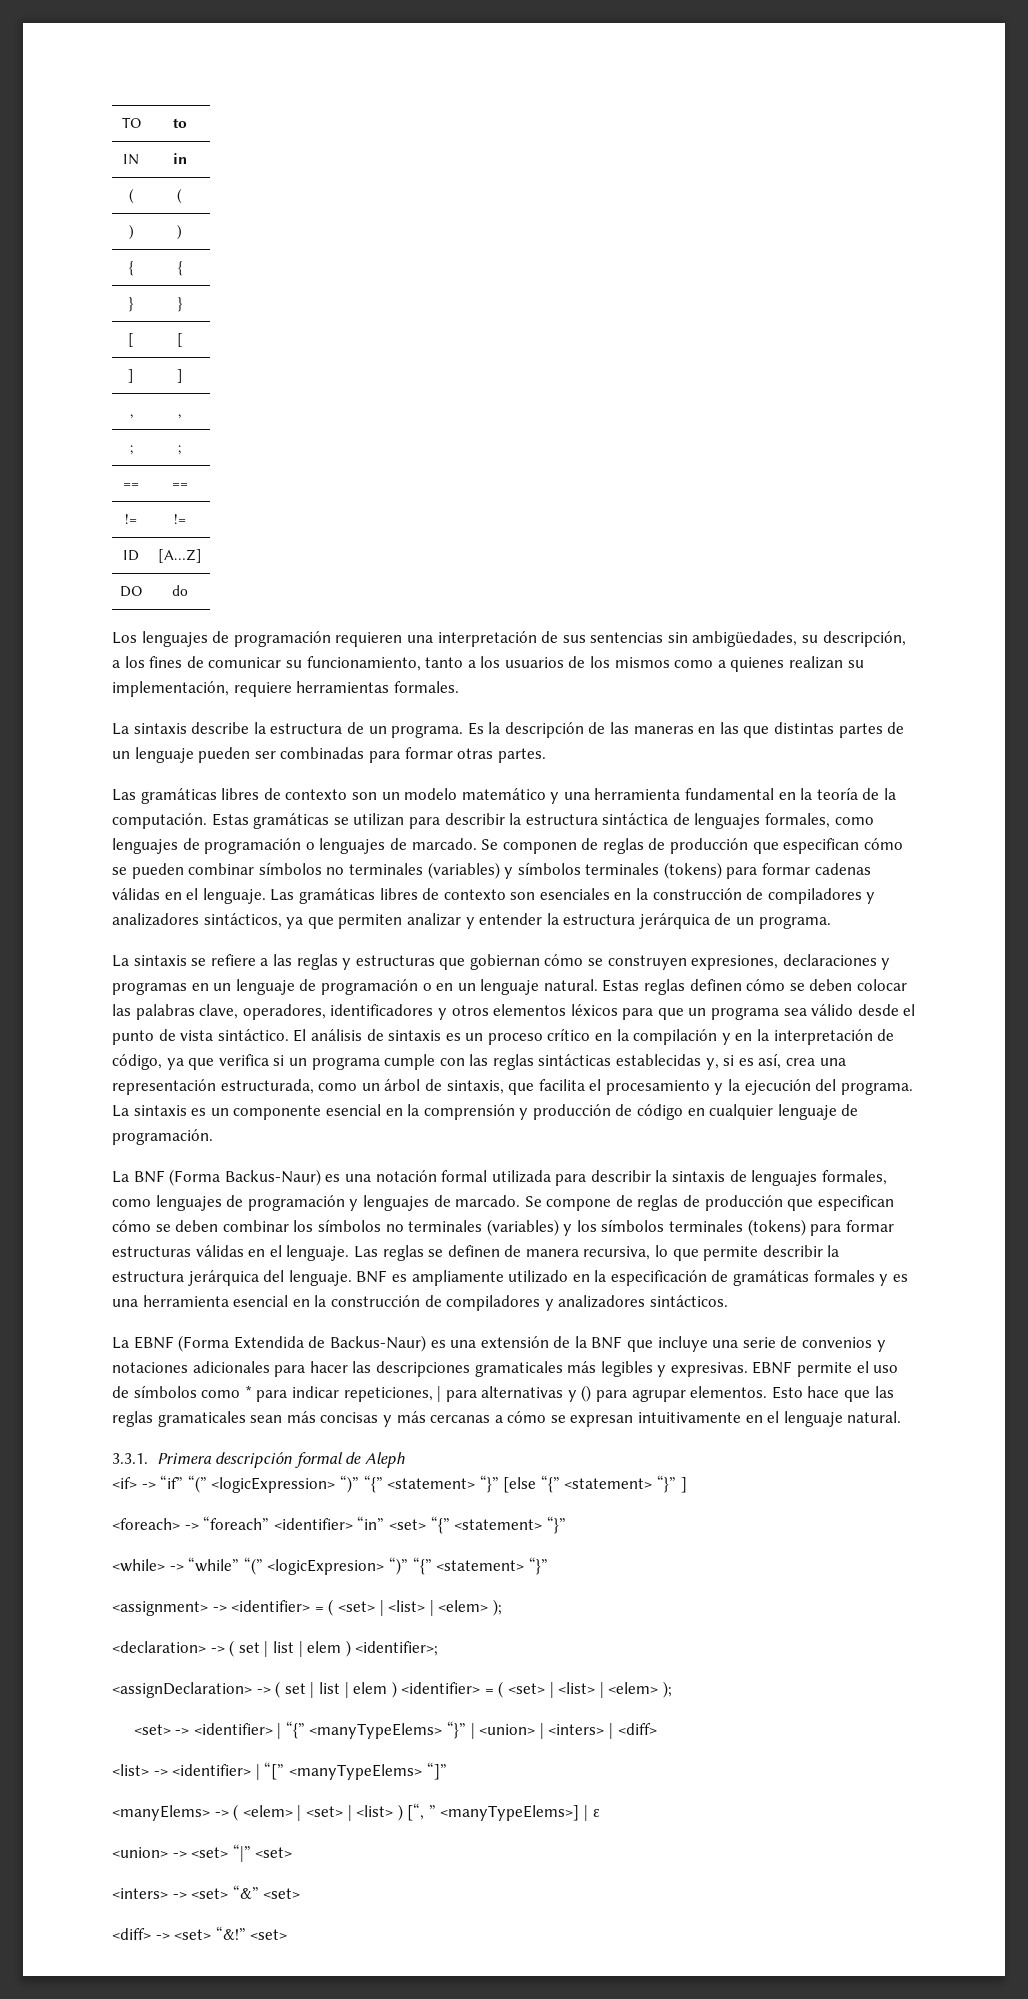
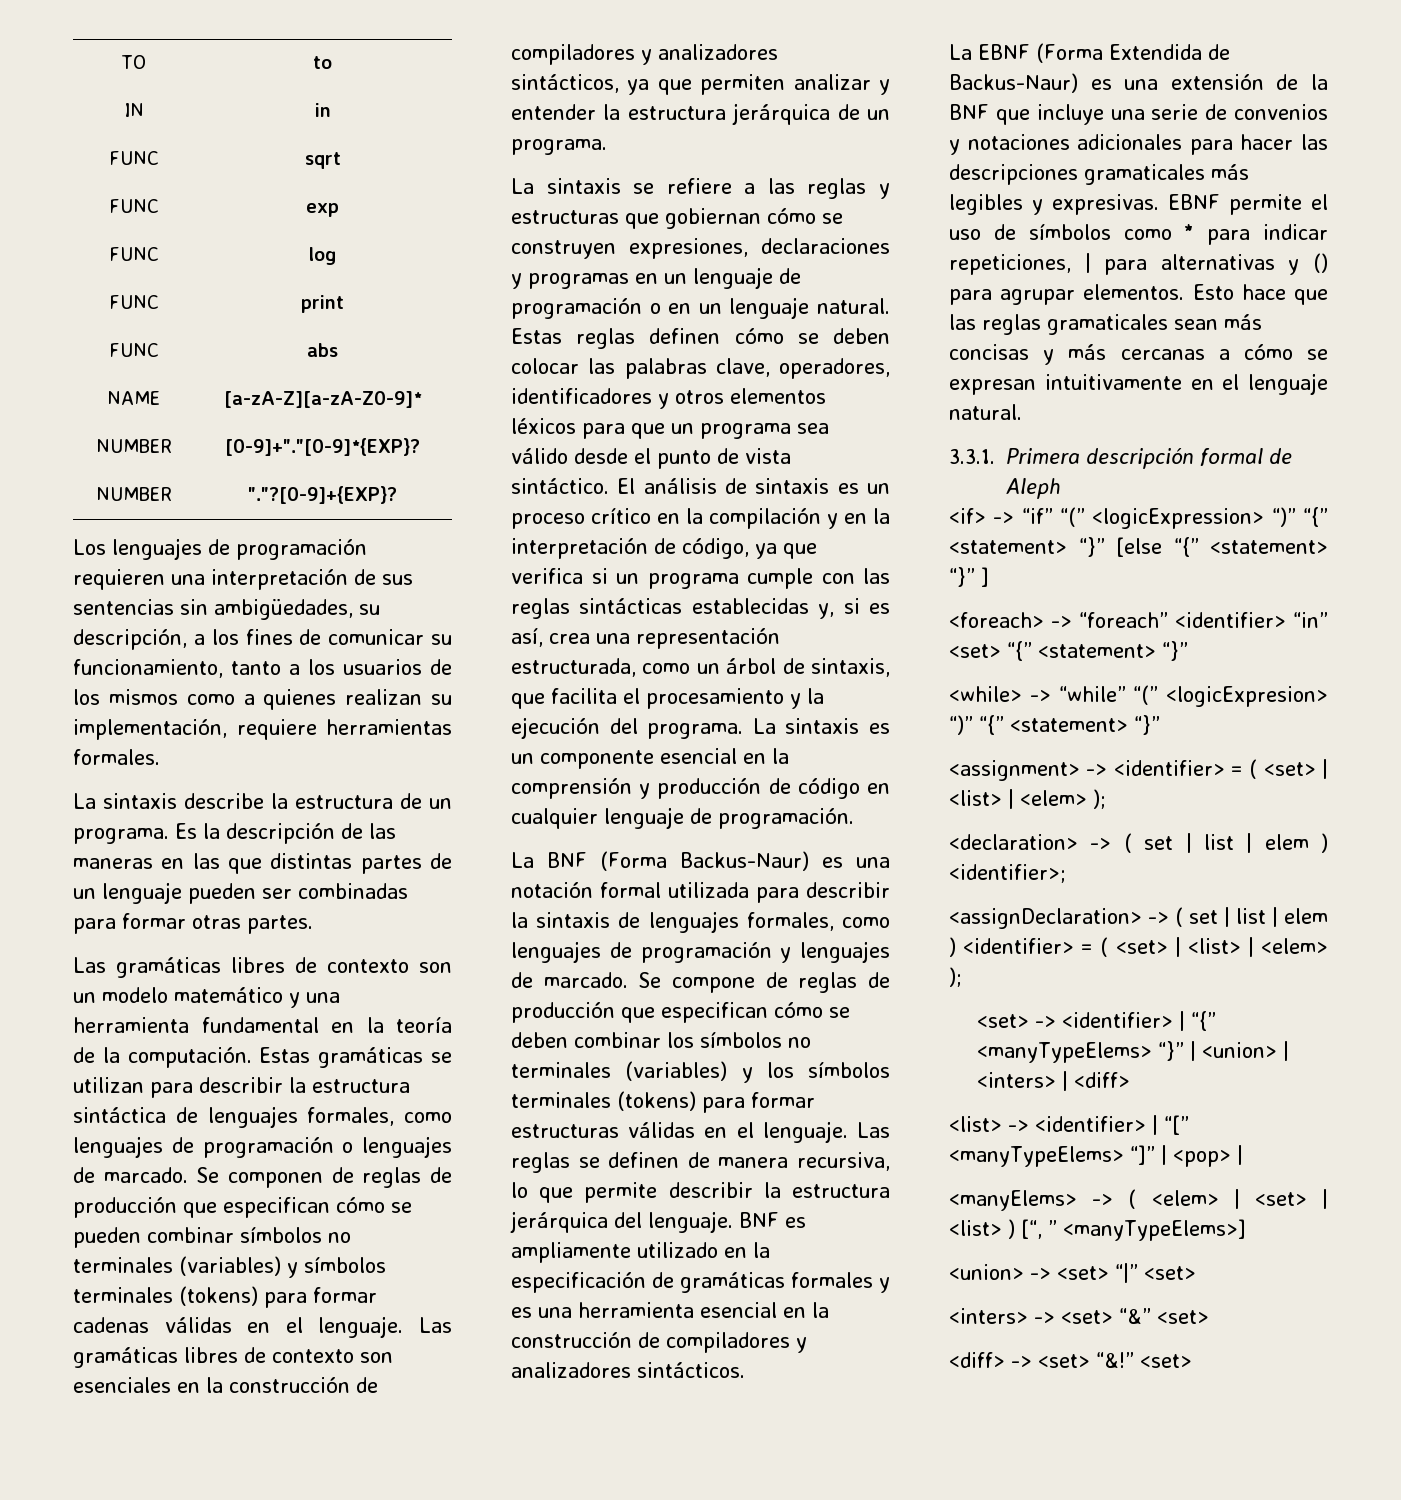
[128,189,134,204] [177,189,182,204] [128,225,134,240] [177,225,182,240] [129,261,134,276] [177,261,183,276] [129,297,134,312] [177,297,183,312] [128,333,134,347] [176,333,183,347] [128,369,134,383] [176,369,183,383] [129,414,133,419] [178,414,181,419] [129,445,133,455] [178,445,181,455] [123,483,139,488] [171,483,188,488] [125,514,137,524] [173,514,186,524] [123,550,139,561] [157,549,202,563] [120,586,142,597] [171,585,188,596] ( | ( // ) | ) // { | { // } | } // [ | [ // ] | ] // , | , // ; | ; // == | == // != | != // ID | [A…Z] // DO | do -> [108,151,159,165] [304,152,341,169] [108,199,159,213] [306,203,339,217] [108,247,159,261] [309,247,336,265] [108,295,159,309] [301,295,344,313] [108,343,159,357] [307,343,338,357] [107,391,160,405] [223,391,422,408] [95,439,172,453] [224,438,421,456] [95,487,172,501] [247,486,398,504] FUNC | sqrt // FUNC | exp // FUNC | log // FUNC | print // FUNC | abs // NAME | [a-zA-Z][a-zA-Z0-9]* // NUMBER | [0-9]+"."[0-9]*{EXP}? // NUMBER | "."?[0-9]+{EXP}?
(447, 1771) none -> [1160,1145,1243,1167] | <pop> |
[584,1805,600,1821] | ε -> (1246, 1230) none

